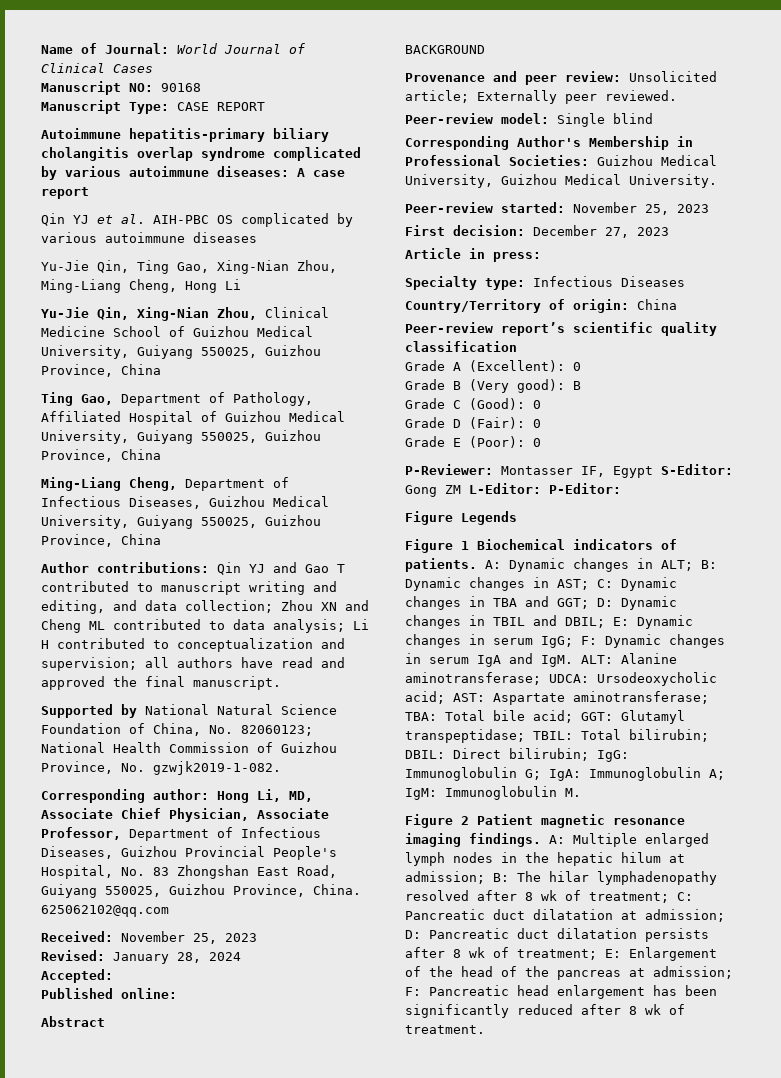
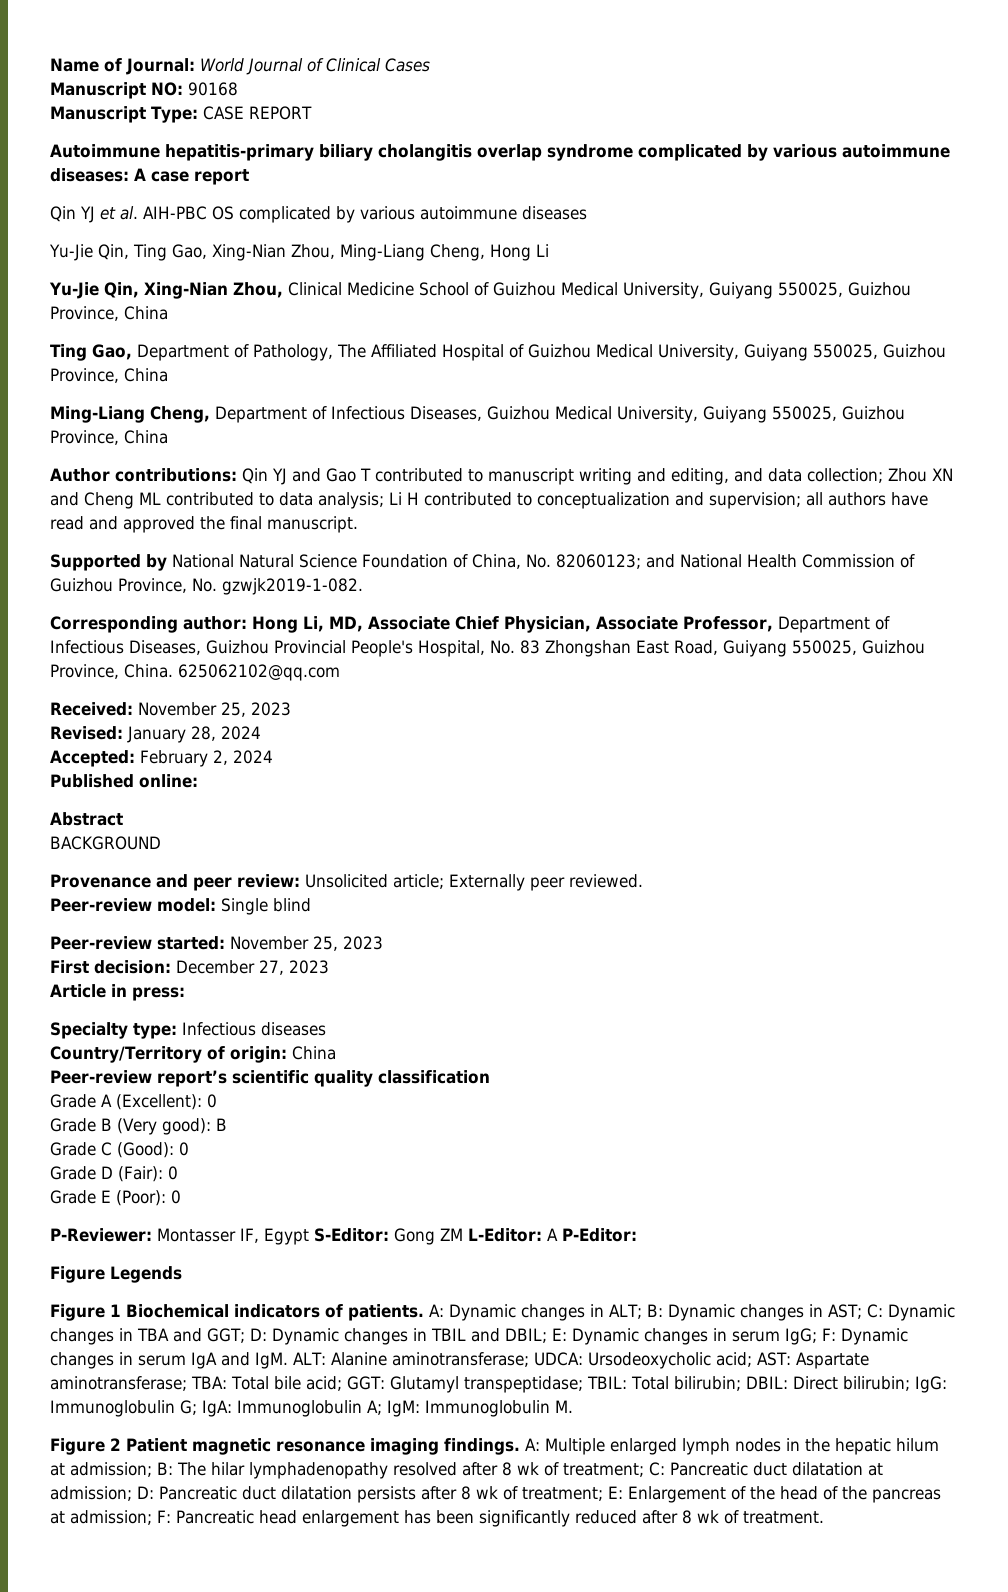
(313, 399) none -> [337,344,366,358] The
(313, 730) none -> [646,554,675,568] and
(113, 976) none -> [140,750,273,767] February 2, 2024
[405,136,693,150] [405,155,717,166] [405,174,717,188] // Corresponding Author's Membership in Professional Societies: Guizhou Medical University, Guizhou Medical University. -> (311, 905) none
[621,276,685,287] Diseases -> [261,1022,326,1036] diseases
(541, 488) none -> [547,1228,558,1241] A

